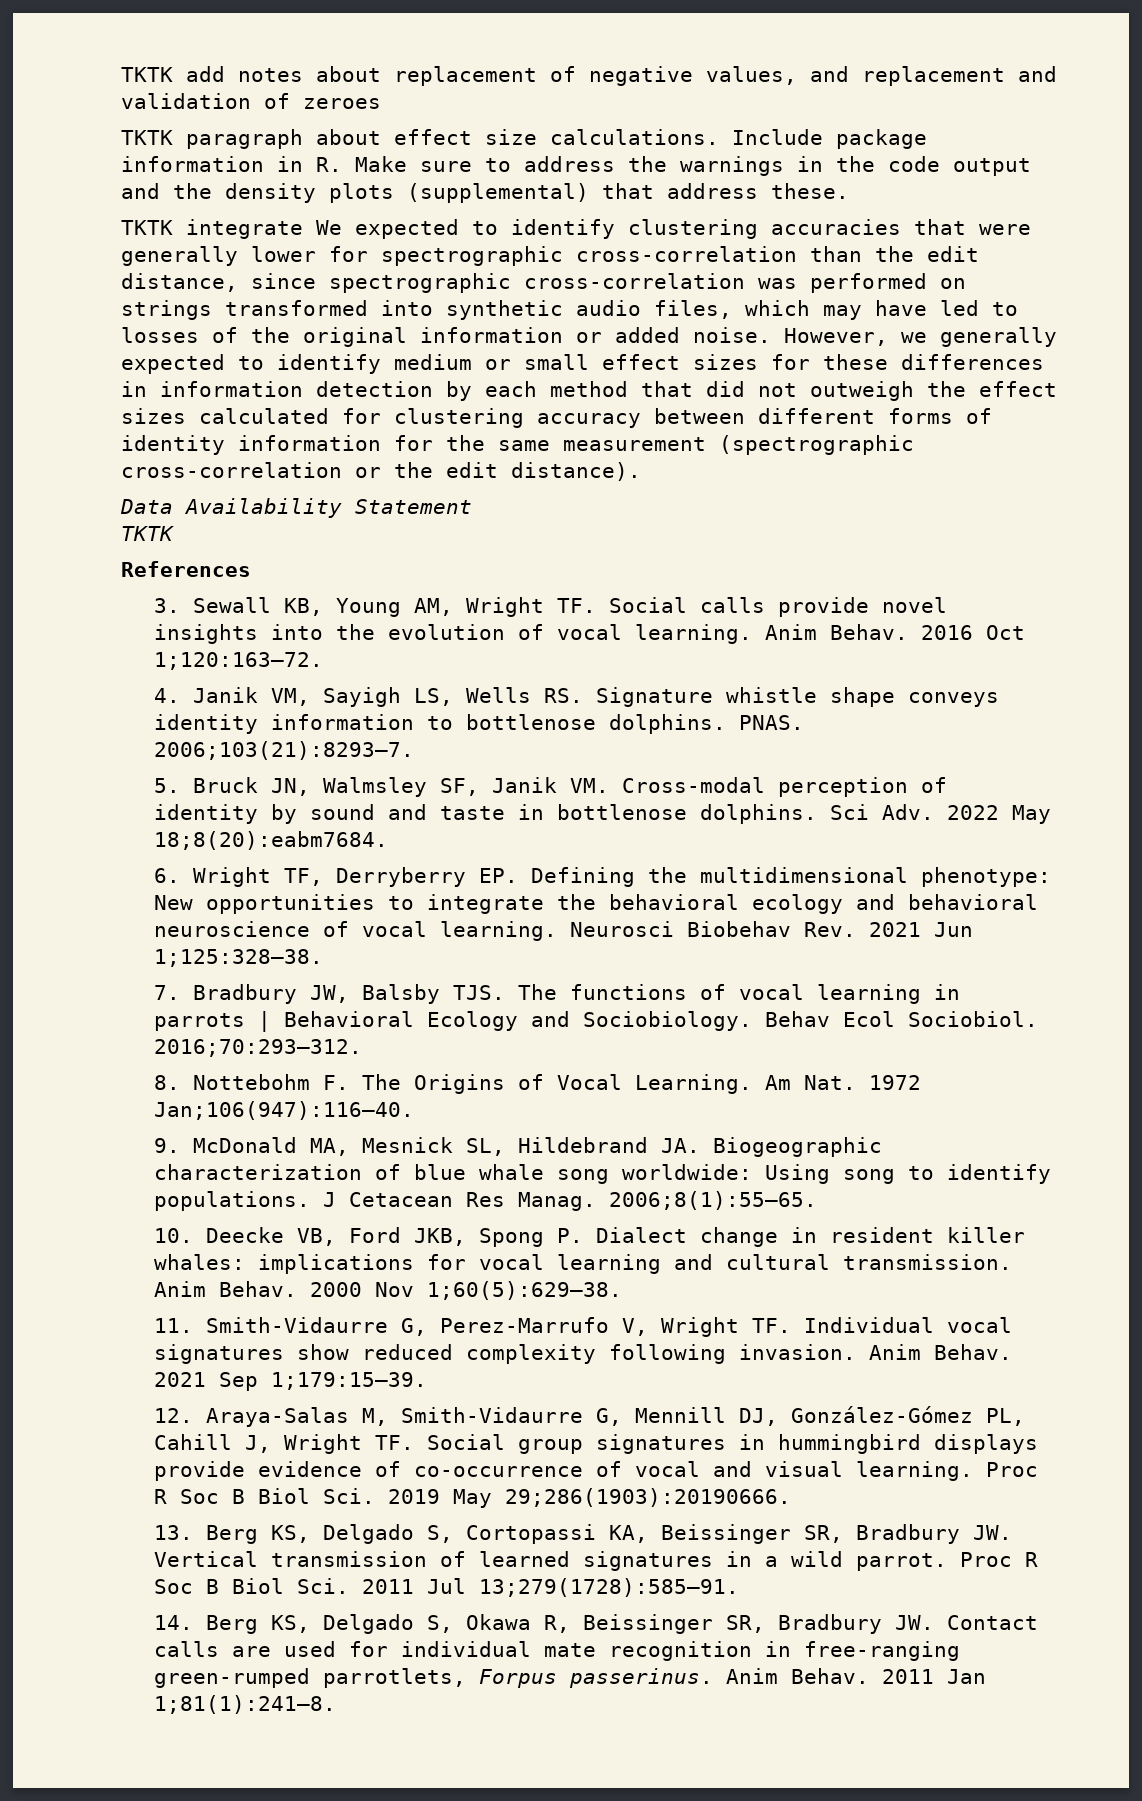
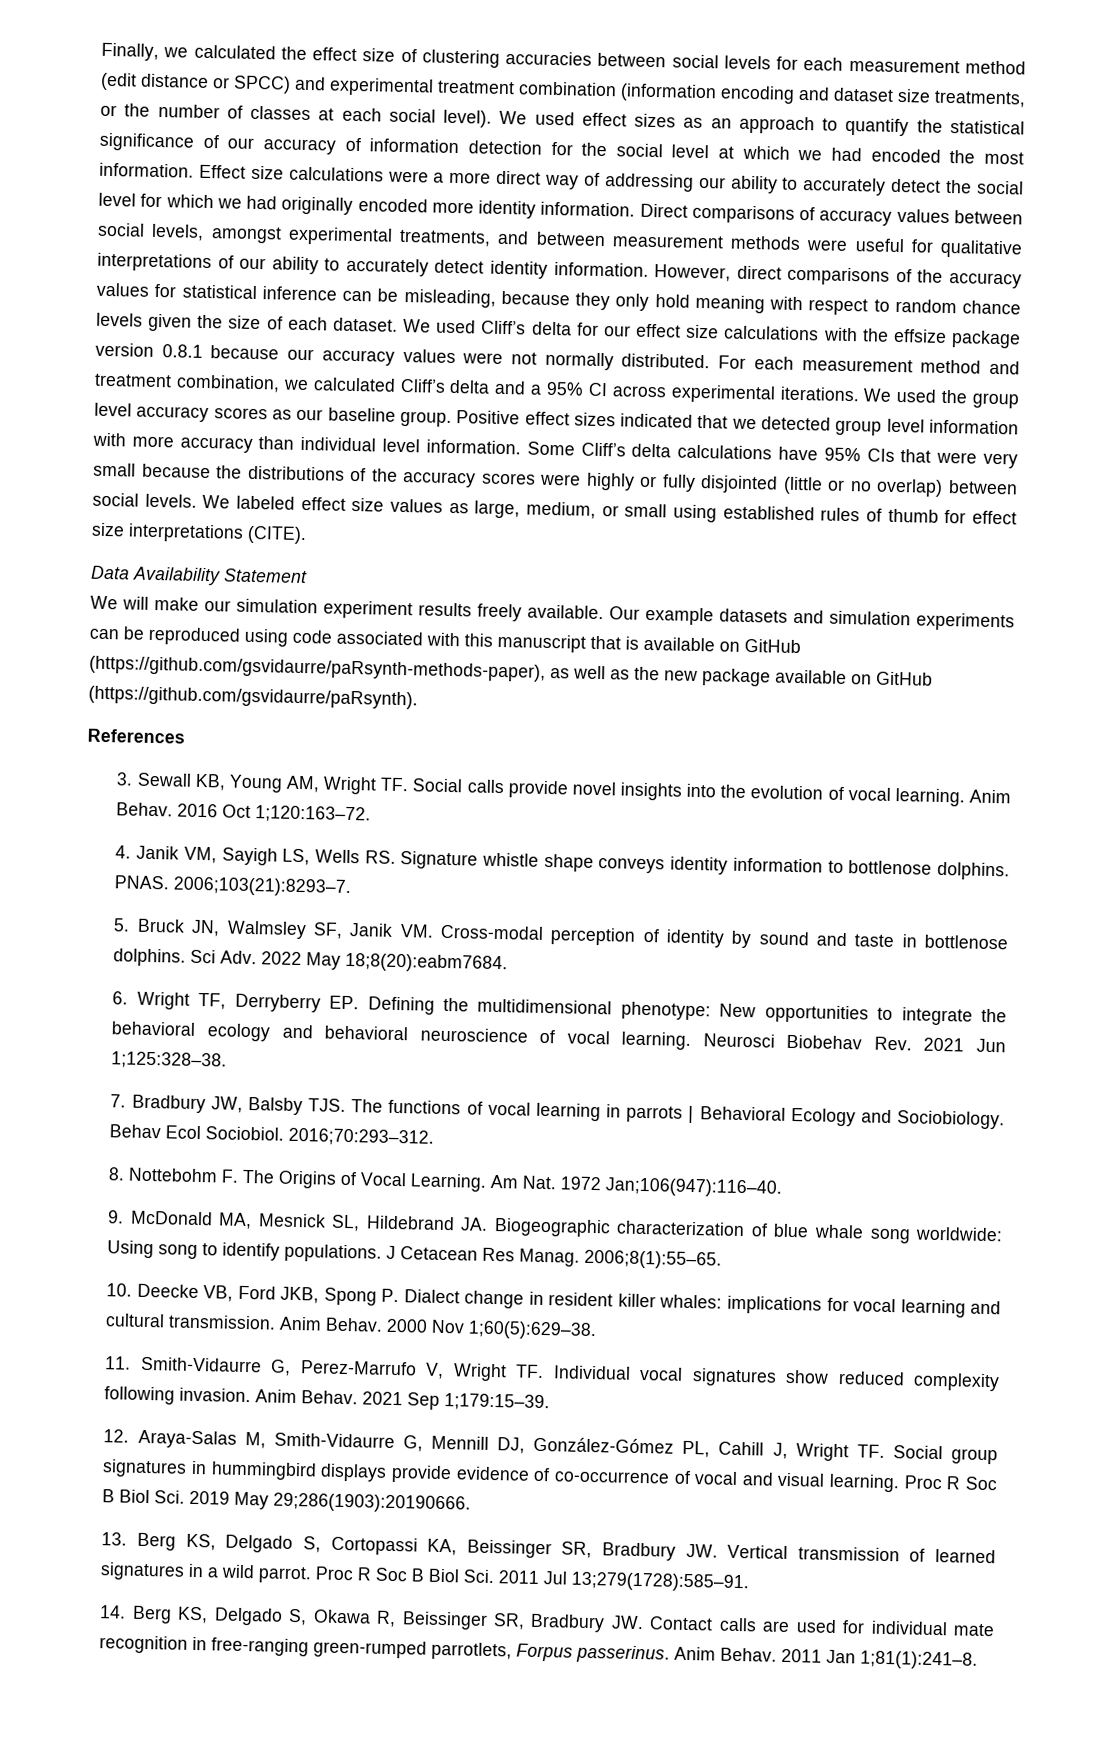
[121,66,1057,86] [121,93,381,109] [121,129,927,149] [121,156,1031,176] [121,183,849,203] [121,219,1031,239] [121,246,979,266] [121,273,966,293] [121,300,1018,320] [121,327,1057,347] [121,354,1044,374] [121,381,1057,401] [121,408,992,428] [121,435,914,455] [121,462,641,481] [120,498,472,518] [121,526,174,541] TKTK add notes about replacement of negative values, and replacement and validation of zeroes // TKTK paragraph about effect size calculations. Include package information in R. Make sure to address the warnings in the code output and the density plots (supplemental) that address these. // TKTK integrate We expected to identify clustering accuracies that were generally lower for spectrographic cross-correlation than the edit distance, since spectrographic cross-correlation was performed on strings transformed into synthetic audio files, which may have led to losses of the original information or added noise. However, we generally expected to identify medium or small effect sizes for these differences in information detection by each method that did not outweigh the effect sizes calculated for clustering accuracy between different forms of identity information for the same measurement (spectrographic cross-correlation or the edit distance). // Data Availability Statement // TKTK -> [101,42,1026,75] [100,72,1026,108] [100,103,1026,137] [99,132,1024,165] [99,162,1024,196] [98,192,1023,226] [97,222,1023,259] [97,252,1022,289] [96,282,1021,316] [96,312,1021,349] [95,342,1020,375] [94,373,1019,409] [94,402,1019,436] [92,432,1018,469] [93,462,1018,497] [92,492,1017,525] [91,522,307,545] [91,565,308,586] [90,595,1015,632] [89,626,801,654] [89,655,933,687] [88,685,418,710] Finally, we calculated the effect size of clustering accuracies between social levels for each measurement method (edit distance or SPCC) and experimental treatment combination (information encoding and dataset size treatments, or the number of classes at each social level). We used effect sizes as an approach to quantify the statistical significance of our accuracy of information detection for the social level at which we had encoded the most information. Effect size calculations were a more direct way of addressing our ability to accurately detect the social level for which we had originally encoded more identity information. Direct comparisons of accuracy values between social levels, amongst experimental treatments, and between measurement methods were useful for qualitative interpretations of our ability to accurately detect identity information. However, direct comparisons of the accuracy values for statistical inference can be misleading, because they only hold meaning with respect to random chance levels given the size of each dataset. We used Cliff’s delta for our effect size calculations with the effsize package version 0.8.1 because our accuracy values were not normally distributed. For each measurement method and treatment combination, we calculated Cliff’s delta and a 95% CI across experimental iterations. We used the group level accuracy scores as our baseline group. Positive effect sizes indicated that we detected group level information with more accuracy than individual level information. Some Cliff’s delta calculations have 95% CIs that were very small because the distributions of the accuracy scores were highly or fully disjointed (little or no overlap) between social levels. We labeled effect size values as large, medium, or small using established rules of thumb for effect size interpretations (CITE). // Data Availability Statement // We will make our simulation experiment results freely available. Our example datasets and simulation experiments can be reproduced using code associated with this manuscript that is available on GitHub (https://github.com/gsvidaurre/paRsynth-methods-paper), as well as the new package available on GitHub (https://github.com/gsvidaurre/paRsynth).

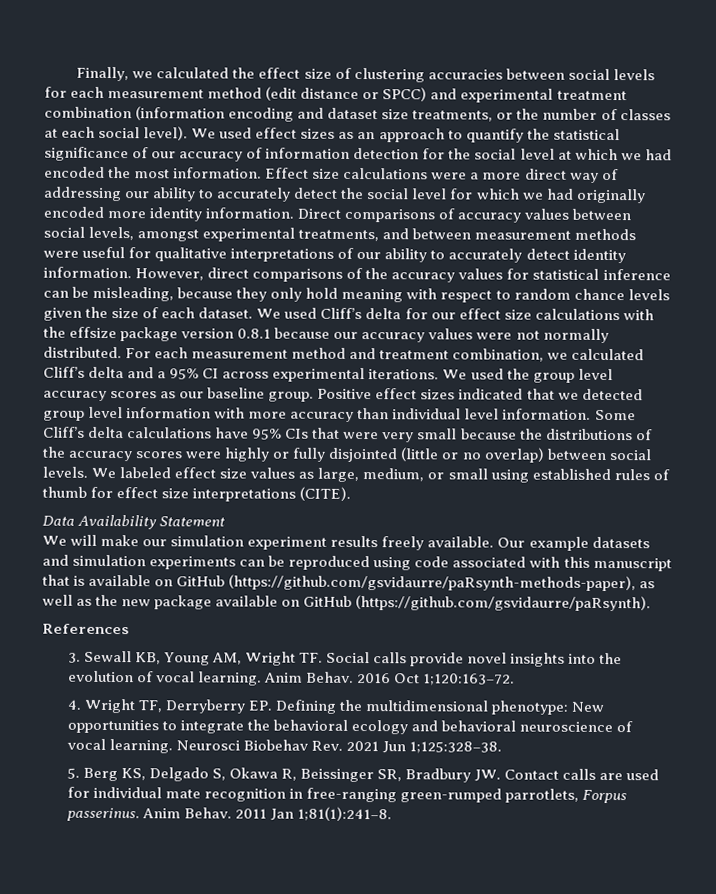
[136,845,1010,881] [114,875,352,898] [113,918,1009,950] [113,948,509,974] [112,991,129,1005] Janik VM, Sayigh LS, Wells RS. Signature whistle shape conveys identity information to bottlenose dolphins. PNAS. 2006;103(21):8293–7. // 5. Bruck JN, Walmsley SF, Janik VM. Cross-modal perception of identity by sound and taste in bottlenose dolphins. Sci Adv. 2022 May 18;8(20):eabm7684. // 6. -> (81, 704) none
[110,1094,1006,1130] [109,1124,435,1147] [108,1167,783,1198] [107,1210,1003,1244] [107,1240,723,1270] [106,1283,1002,1318] [105,1313,598,1341] [105,1356,1000,1392] [104,1386,551,1412] [103,1429,999,1465] [102,1459,999,1493] [102,1489,472,1514] [101,1532,997,1564] [100,1562,750,1593] [99,1605,127,1619] 7. Bradbury JW, Balsby TJS. The functions of vocal learning in parrots | Behavioral Ecology and Sociobiology. Behav Ecol Sociobiol. 2016;70:293–312. // 8. Nottebohm F. The Origins of Vocal Learning. Am Nat. 1972 Jan;106(947):116–40. // 9. McDonald MA, Mesnick SL, Hildebrand JA. Biogeographic characterization of blue whale song worldwide: Using song to identify populations. J Cetacean Res Manag. 2006;8(1):55–65. // 10. Deecke VB, Ford JKB, Spong P. Dialect change in resident killer whales: implications for vocal learning and cultural transmission. Anim Behav. 2000 Nov 1;60(5):629–38. // 11. Smith-Vidaurre G, Perez-Marrufo V, Wright TF. Individual vocal signatures show reduced complexity following invasion. Anim Behav. 2021 Sep 1;179:15–39. // 12. Araya-Salas M, Smith-Vidaurre G, Mennill DJ, González-Gómez PL, Cahill J, Wright TF. Social group signatures in hummingbird displays provide evidence of co-occurrence of vocal and visual learning. Proc R Soc B Biol Sci. 2019 May 29;286(1903):20190666. // 13. Berg KS, Delgado S, Cortopassi KA, Beissinger SR, Bradbury JW. Vertical transmission of learned signatures in a wild parrot. Proc R Soc B Biol Sci. 2011 Jul 13;279(1728):585–91. // 14. -> [66,767,80,779] 5.

